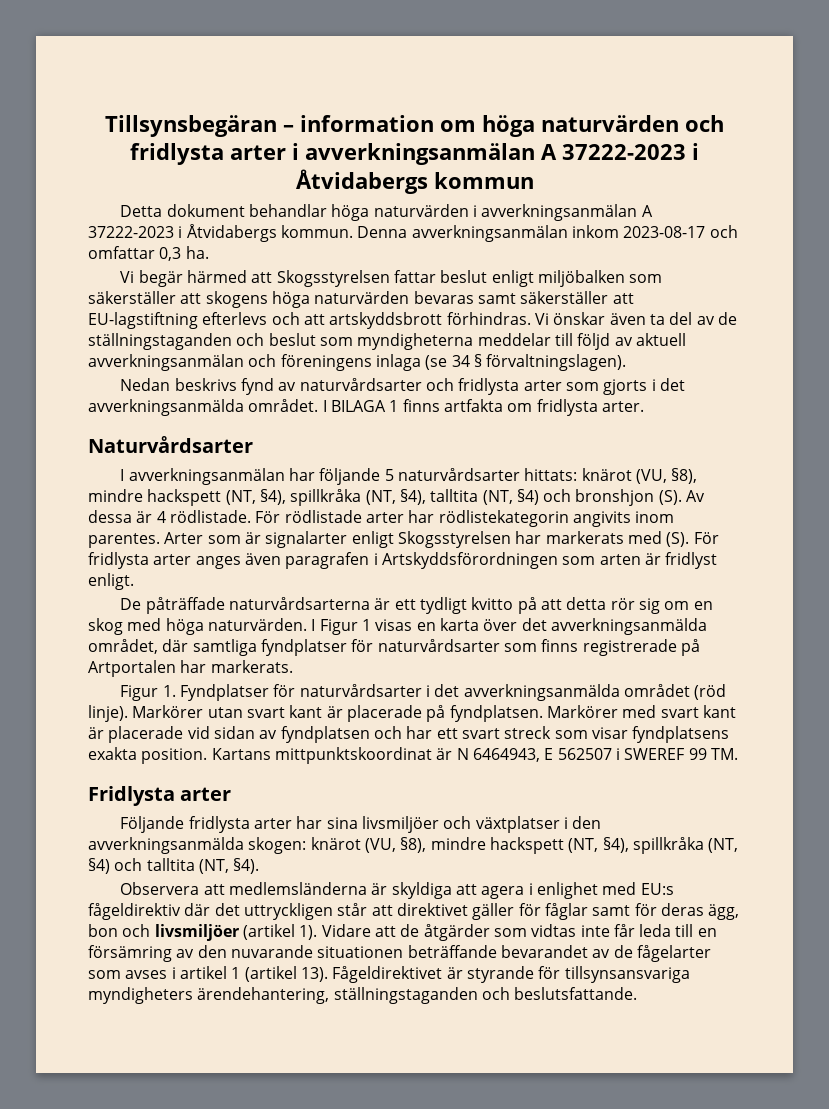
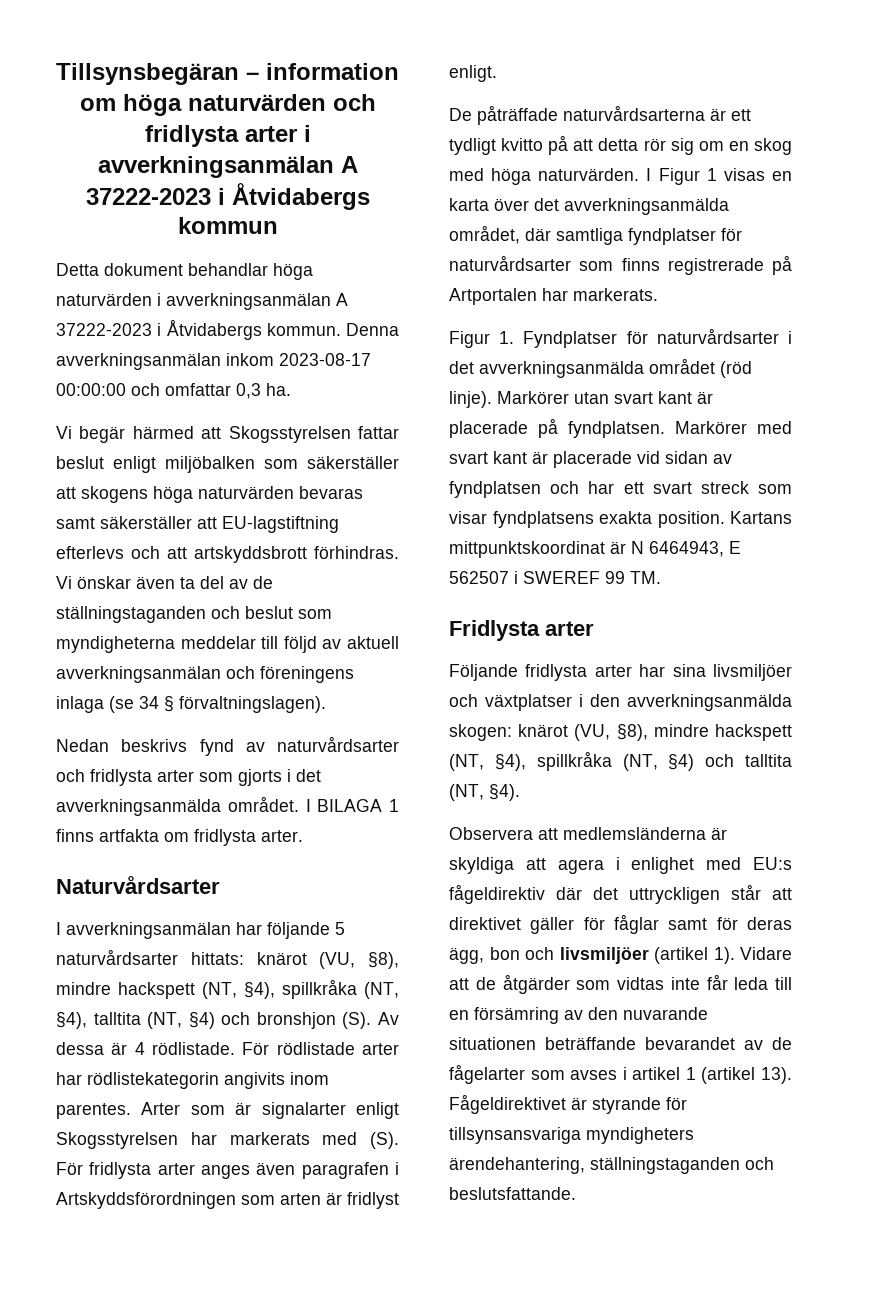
(706, 232) none -> [56,383,126,396] 00:00:00

